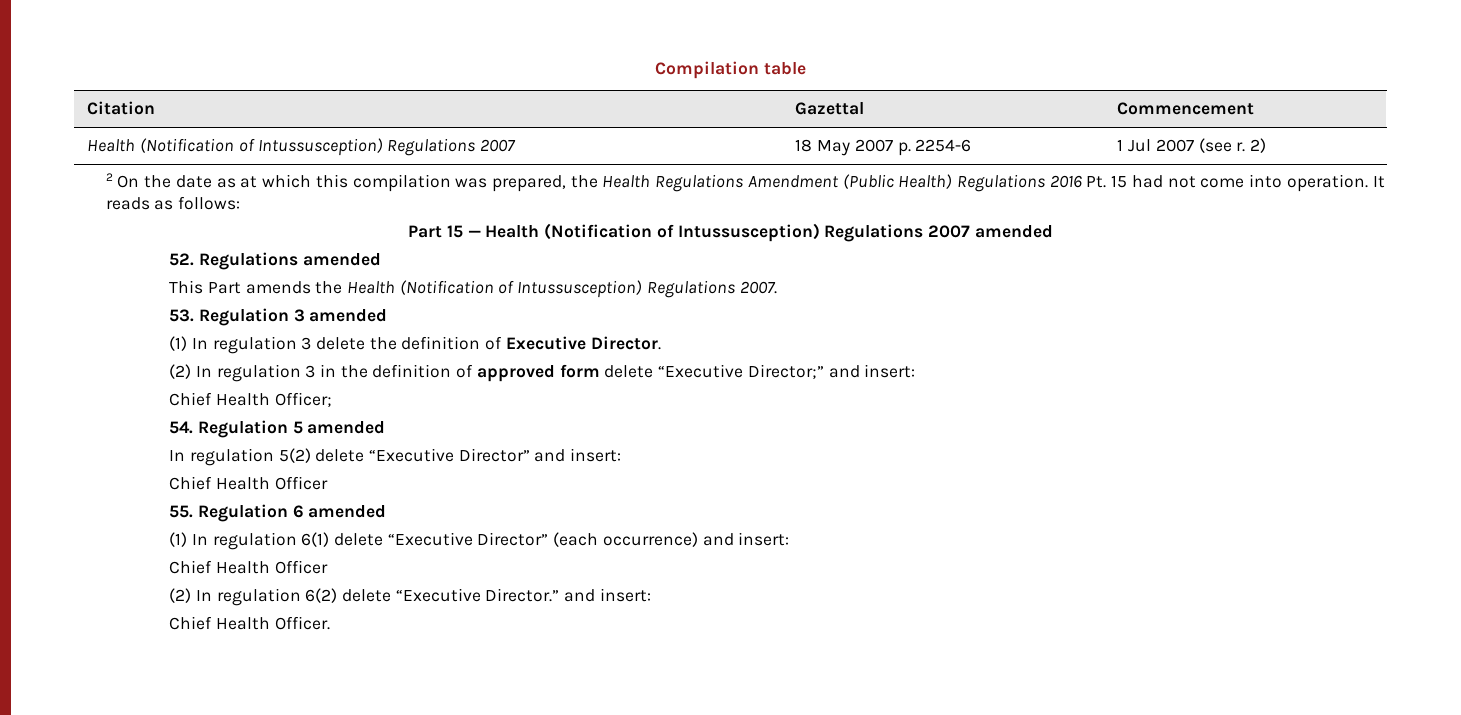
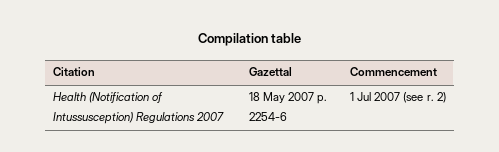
[105,173,1385,192] [105,196,241,210] [408,223,1053,242] [169,252,381,270] [169,280,777,298] [169,308,388,326] [169,336,661,354] [169,364,916,382] [169,392,332,407] [169,420,386,438] [169,448,622,466] [169,476,328,490] [169,504,387,522] [169,532,790,550] [169,560,328,574] [169,588,651,606] [169,616,330,630] // 2 On the date as at which this compilation was prepared, the Health Regulations Amendment (Public Health) Regulations 2016 Pt. 15 had not come into operation. It reads as follows: // Part 15 — Health (Notification of Intussusception) Regulations 2007 amended // 52. Regulations amended // This Part amends the Health (Notification of Intussusception) Regulations 2007. // 53. Regulation 3 amended // (1) In regulation 3 delete the definition of Executive Director. // (2) In regulation 3 in the definition of approved form delete “Executive Director;” and insert: // Chief Health Officer; // 54. Regulation 5 amended // In regulation 5(2) delete “Executive Director” and insert: // Chief Health Officer // 55. Regulation 6 amended // (1) In regulation 6(1) delete “Executive Director” (each occurrence) and insert: // Chief Health Officer // (2) In regulation 6(2) delete “Executive Director.” and insert: // Chief Health Officer. -> (446, 97) none

